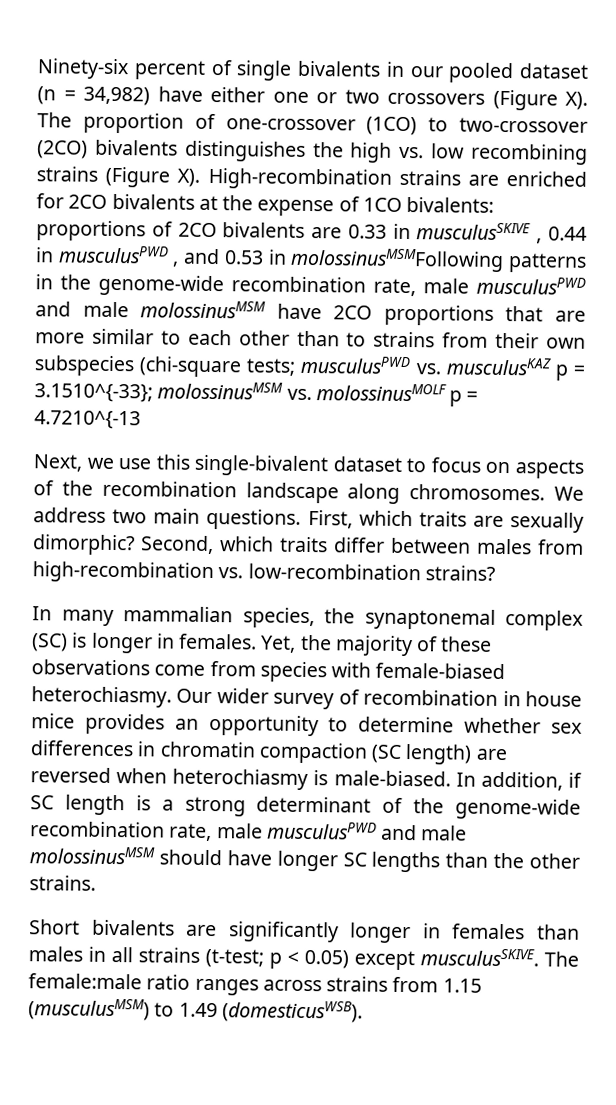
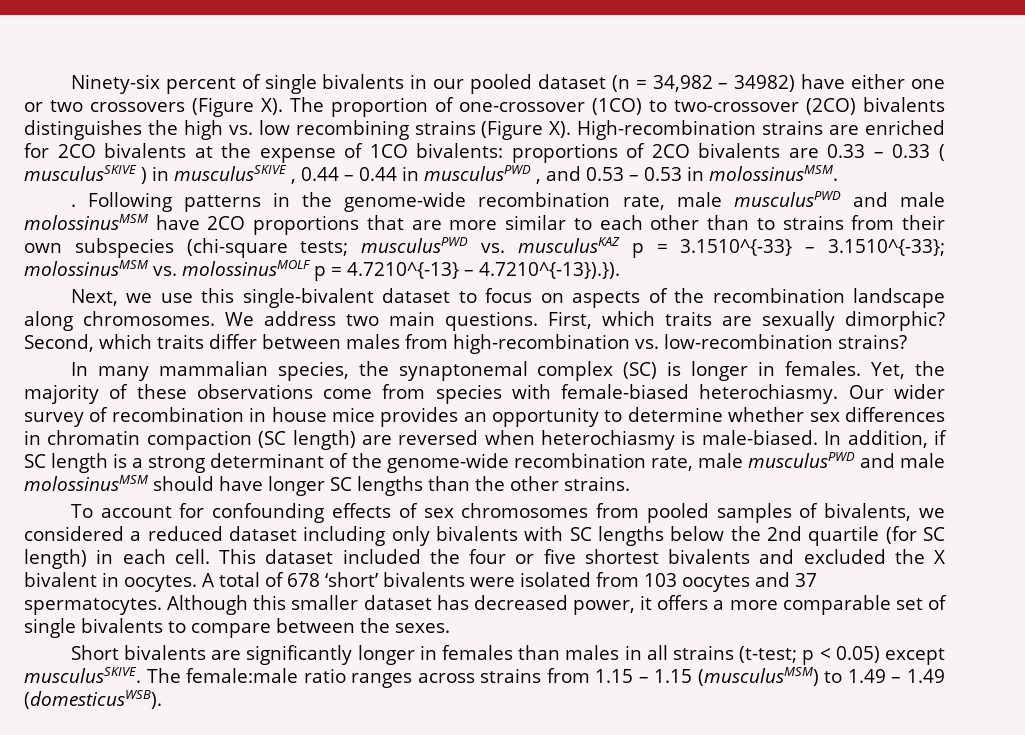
[83,86,150,106] 34,982) -> [652,75,796,92] 34,982 – 34982)
(387, 231) none -> [873,144,945,161] [24,165,147,184] – 0.33 ( musculusSKIVE )
(587, 233) none -> [344,167,397,181] – 0.44
[267,247,505,273] in molossinusMSMFollowing -> [629,165,838,181] [70,192,172,212] – 0.53 in molossinusMSM. // . Following
(585, 370) none -> [680,239,816,256] 3.1510^{-33} –
[34,410,141,430] 4.7210^{-13 -> [347,262,620,279] 4.7210^{-13} – 4.7210^{-13}).}).
(96, 883) none -> [70,503,945,523] [24,526,946,546] [24,549,945,569] [24,572,817,592] [24,595,947,615] [24,618,450,638] // To account for confounding effects of sex chromosomes from pooled samples of bivalents, we considered a reduced dataset including only bivalents with SC lengths below the 2nd quartile (for SC length) in each cell. This dataset included the four or five shortest bivalents and excluded the X bivalent in oocytes. A total of 678 ‘short’ bivalents were isolated from 103 oocytes and 37 spermatocytes. Although this smaller dataset has decreased power, it offers a more comparable set of single bivalents to compare between the sexes.
(482, 985) none -> [638,669,693,683] – 1.15
(218, 1010) none -> [891,669,945,683] – 1.49

